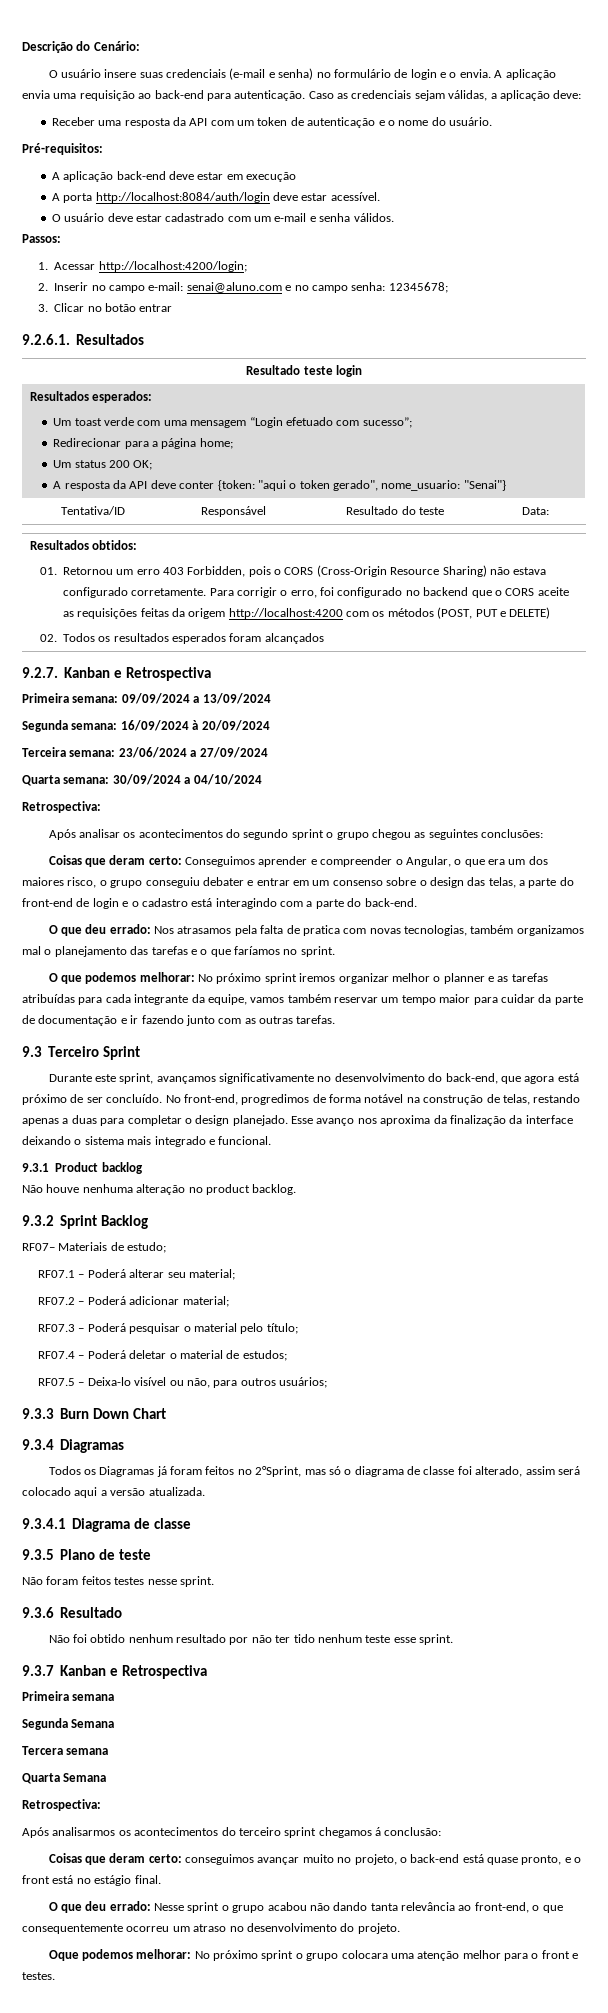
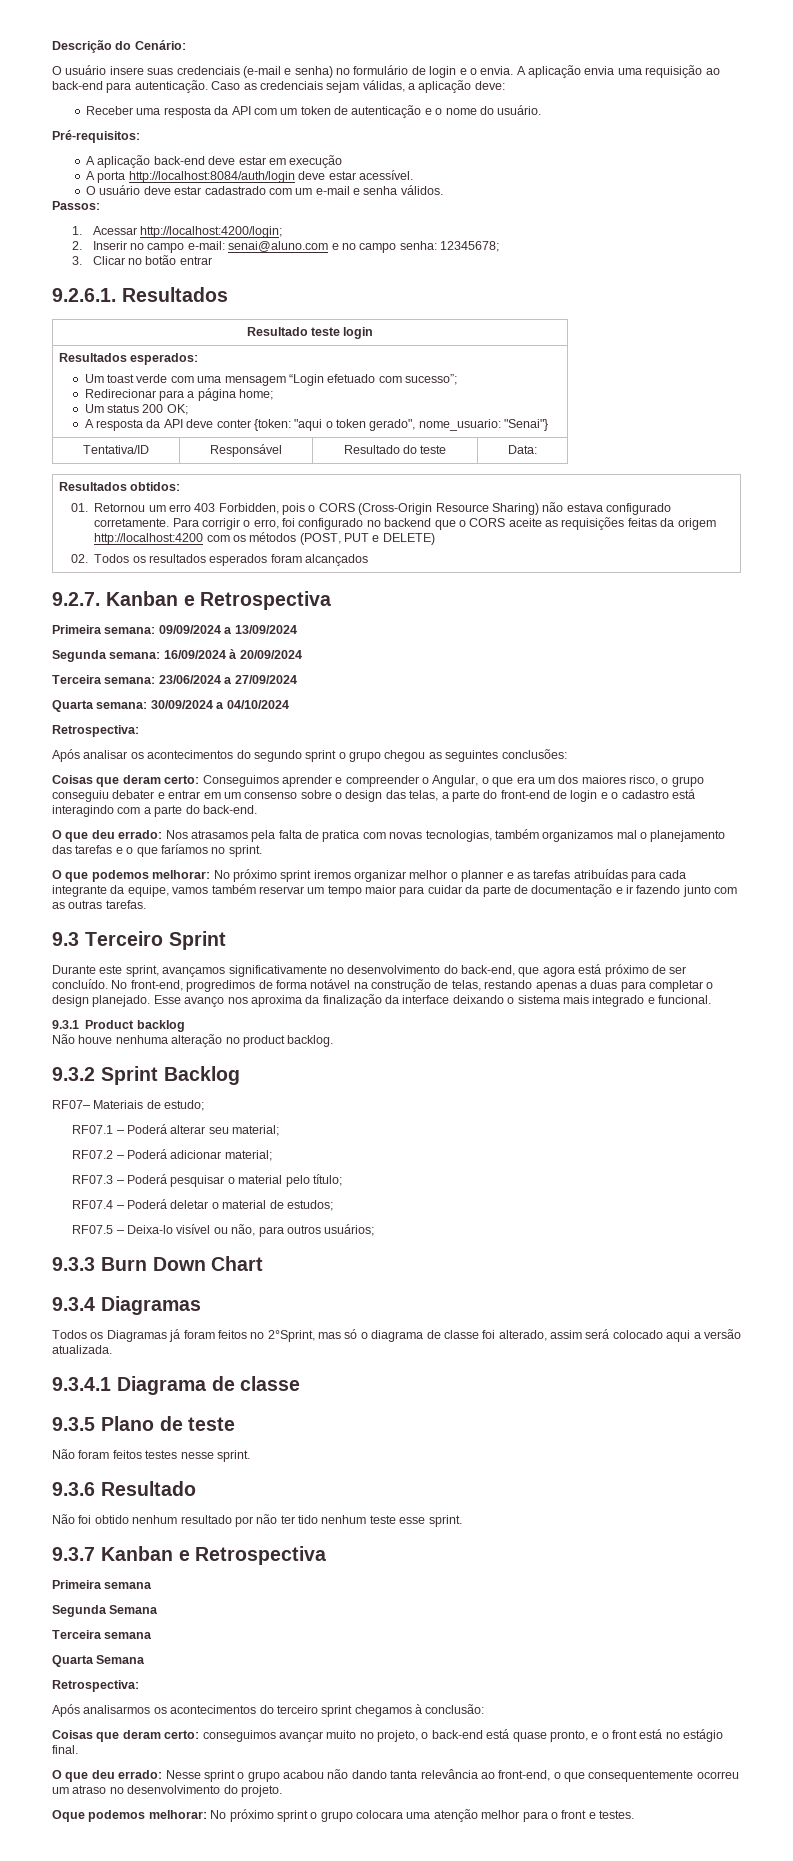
[22,1746,63,1755] Tercera -> [52,1630,102,1639] Terceira
[375,1827,381,1836] á -> [415,1704,422,1714] à

